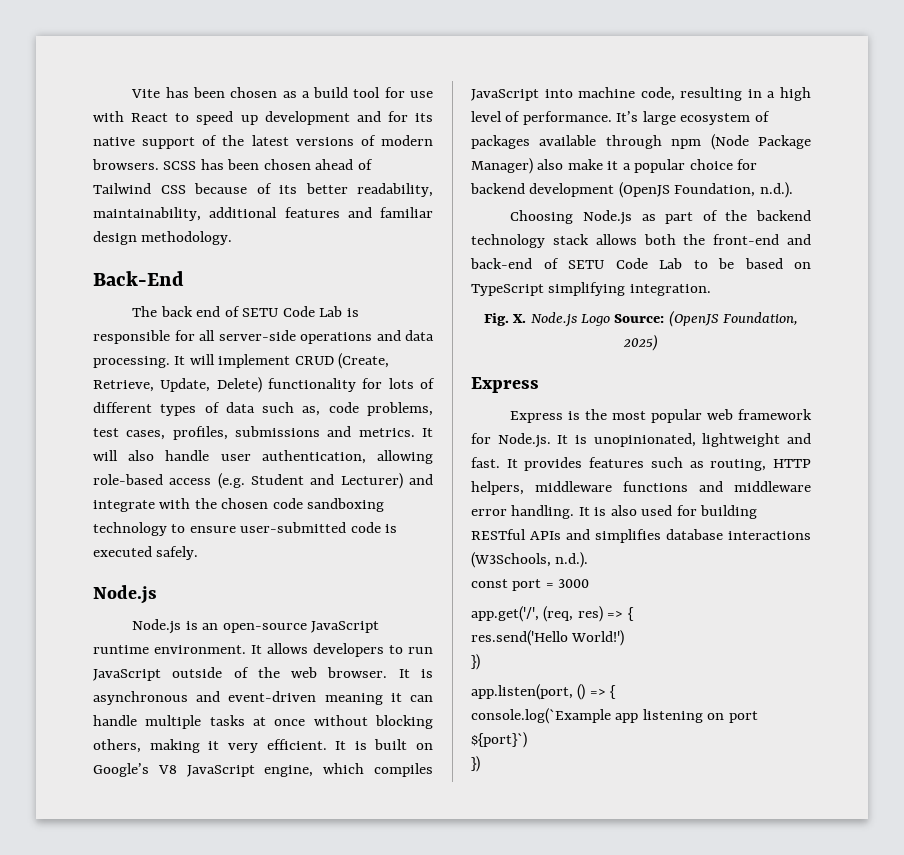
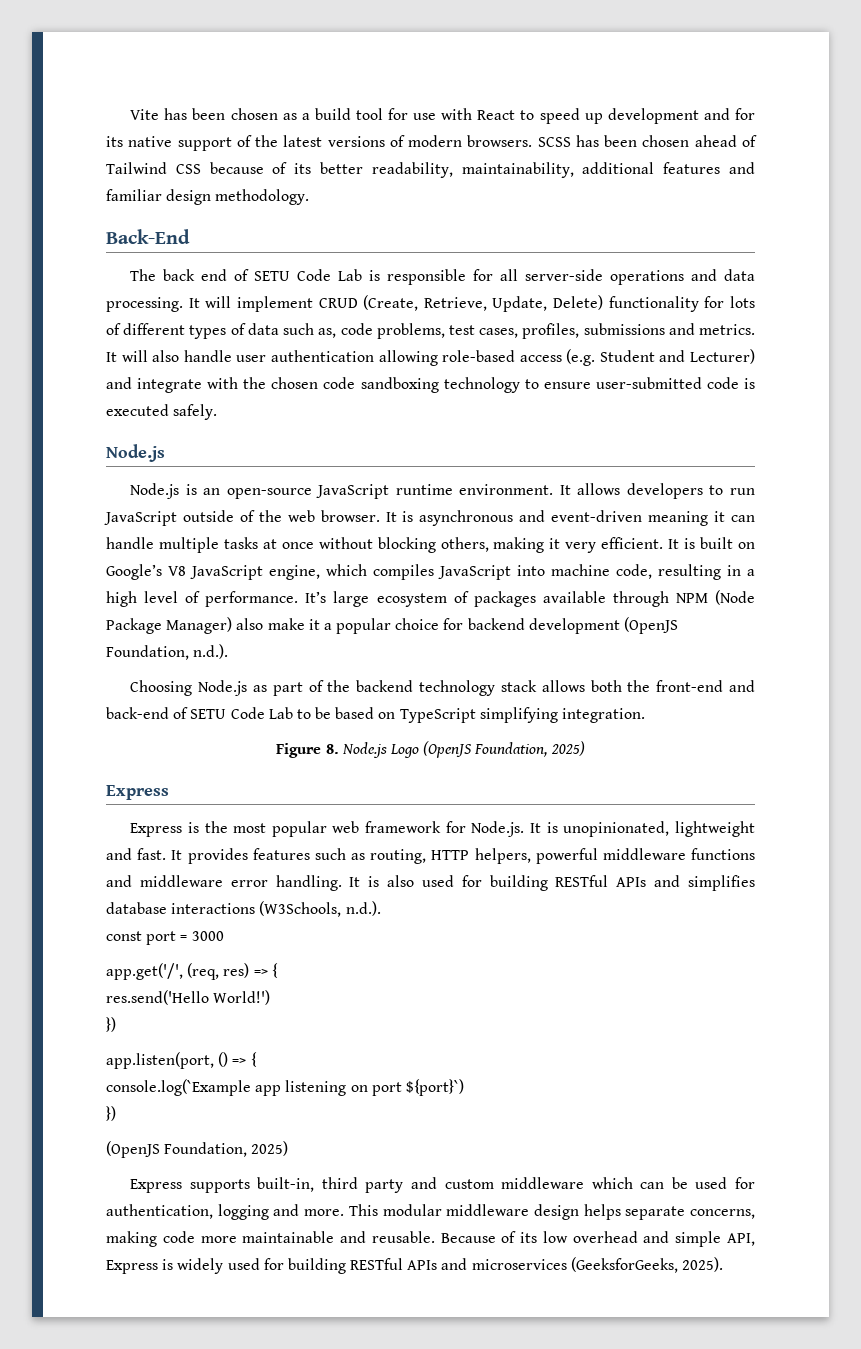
[261,450,366,464] authentication, -> [270,350,374,362] authentication
[671,139,702,149] npm -> [675,593,708,603] NPM
[483,313,527,326] Fig. X. -> [276,743,339,758] Figure 8.
[614,314,665,323] Source: -> (419, 751) none
(524, 488) none -> [535,848,598,864] powerful
(480, 764) none -> [106,1141,289,1158] [130,1177,755,1193] [106,1204,755,1220] [106,1231,755,1247] [106,1257,724,1274] // (OpenJS Foundation, 2025) // Express supports built-in, third party and custom middleware which can be used for authentication, logging and more. This modular middleware design helps separate concerns, making code more maintainable and reusable. Because of its low overhead and simple API, Express is widely used for building RESTful APIs and microservices (GeeksforGeeks, 2025).

